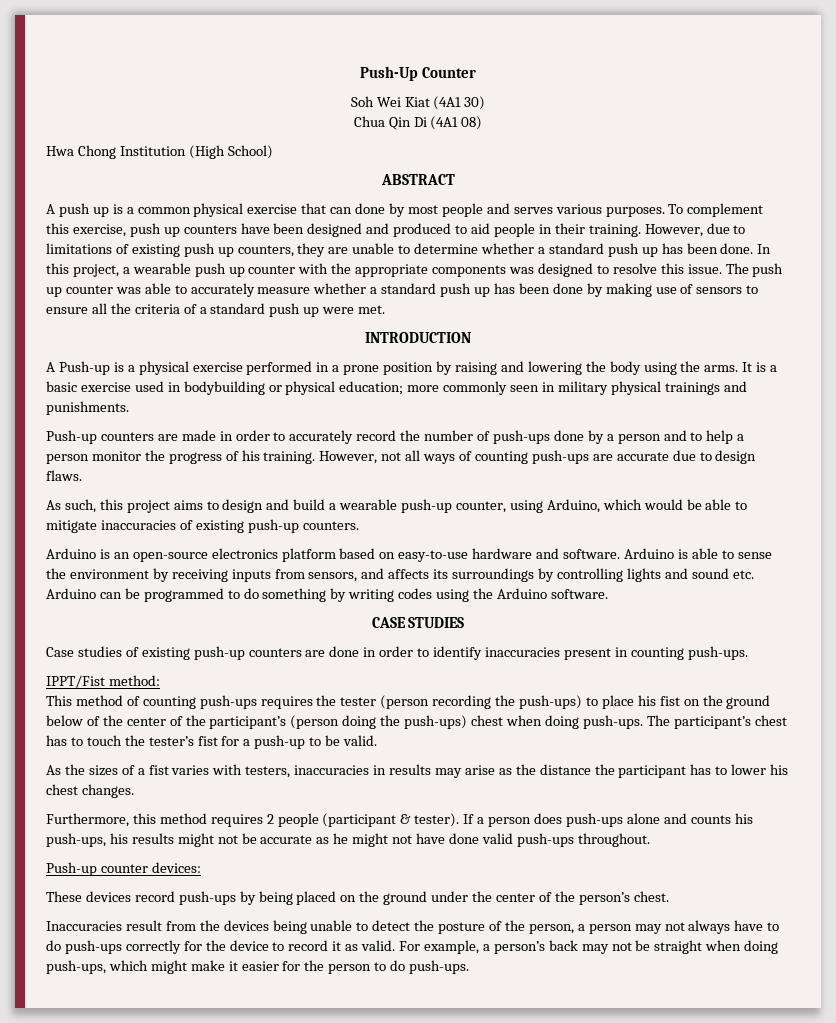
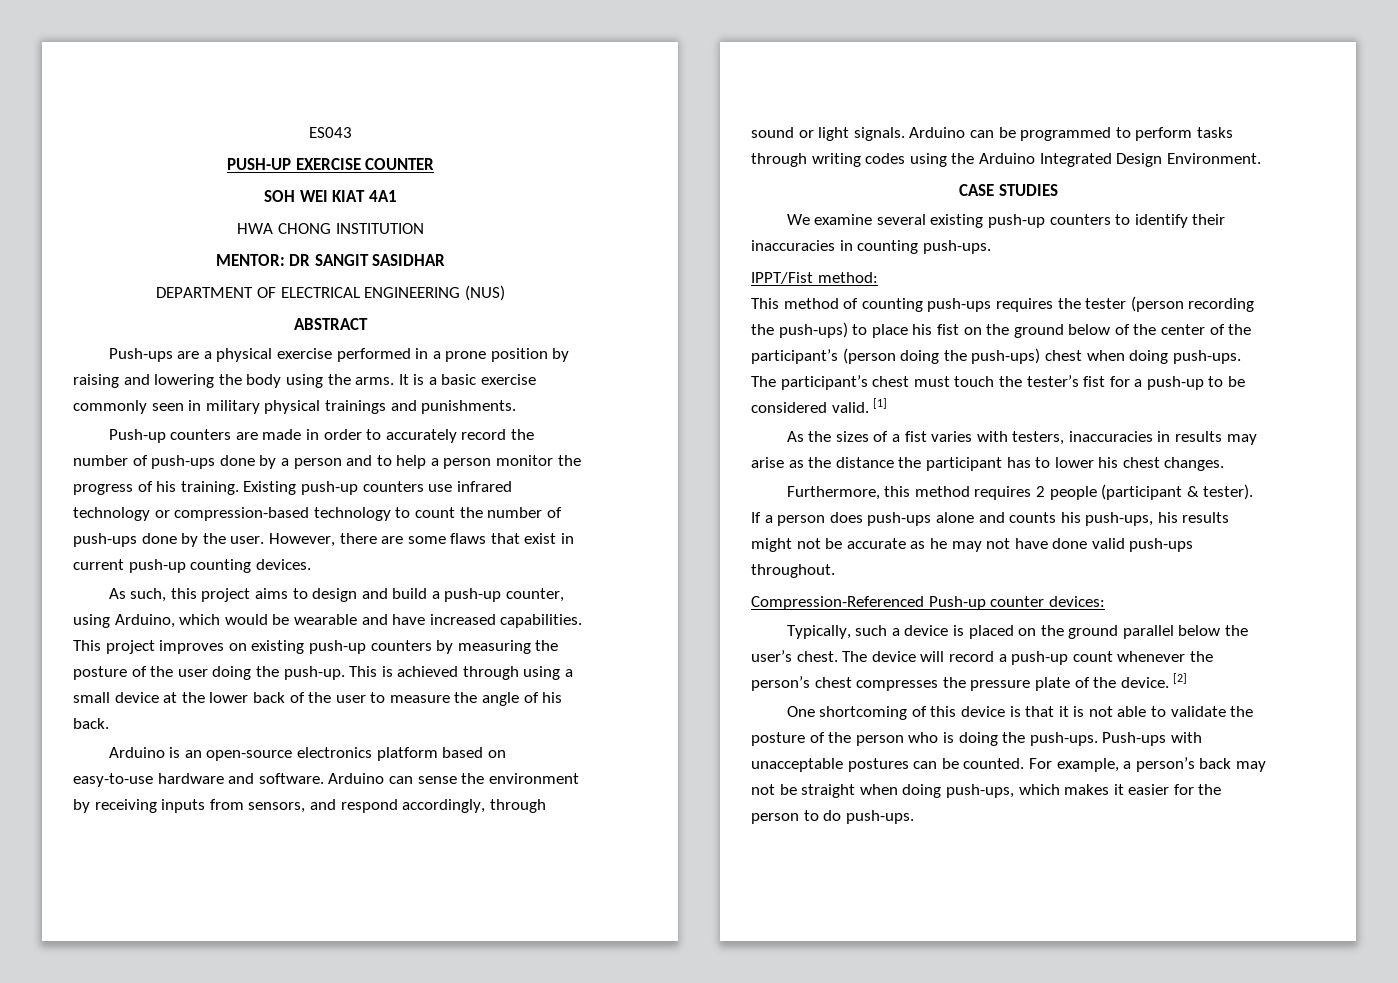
[360,66,476,81] [350,96,486,110] [353,116,483,130] [46,145,273,159] [380,174,455,185] [46,203,764,217] [46,223,746,237] [46,243,772,257] [46,263,784,277] [46,283,759,297] [46,303,386,317] [365,332,471,343] [46,361,124,375] Push-Up Counter // Soh Wei Kiat (4A1 30) // Chua Qin Di (4A1 08) // Hwa Chong Institution (High School) // ABSTRACT // A push up is a common physical exercise that can done by most people and serves various purposes. To complement this exercise, push up counters have been designed and produced to aid people in their training. However, due to limitations of existing push up counters, they are unable to determine whether a standard push up has been done. In this project, a wearable push up counter with the appropriate components was designed to resolve this issue. The push up counter was able to accurately measure whether a standard push up has been done by making use of sensors to ensure all the criteria of a standard push up were met. // INTRODUCTION // A Push-up is -> [309,127,352,138] [226,158,435,170] [264,190,397,202] [237,223,424,234] [215,254,446,266] [156,285,505,301] [294,318,368,330] [108,348,200,362] ES043 // PUSH-UP EXERCISE COUNTER // SOH WEI KIAT 4A1 // HWA CHONG INSTITUTION // MENTOR: DR SANGIT SASIDHAR // DEPARTMENT OF ELECTRICAL ENGINEERING (NUS) // ABSTRACT // Push-ups are
[134,381,440,395] used in bodybuilding or physical education; more -> (537, 379) none
[319,450,757,464] [46,470,82,481] However, not all ways of counting push-ups are accurate due to design flaws. -> [243,481,512,495] [73,507,562,521] [73,533,575,547] [73,559,311,573] Existing push-up counters use infrared technology or compression-based technology to count the number of push-ups done by the user. However, there are some flaws that exist in current push-up counting devices.
[339,499,398,510] wearable -> (440, 595) none
[705,499,748,510] [46,519,359,533] able to mitigate inaccuracies of existing push-up counters. -> [293,614,583,628] [73,640,559,654] [73,666,574,680] [73,692,563,706] [73,718,109,729] wearable and have increased capabilities. This project improves on existing push-up counters by measuring the posture of the user doing the push-up. This is achieved through using a small device at the lower back of the user to measure the angle of his back.
[677,548,734,559] is able to -> [388,776,413,784] can
[388,568,754,582] affects its surroundings by controlling lights and sound etc. -> [340,799,546,813] [751,127,905,141] respond accordingly, through sound or light signals.
[243,588,347,602] do something by -> [1135,127,1233,141] [751,153,807,167] perform tasks through
[550,589,608,599] software. -> [1039,153,1261,167] Integrated Design Environment.
[46,646,611,660] Case studies of existing push-up counters are done in order to identify inaccuracies present -> [786,214,1226,228] [751,240,835,251] We examine several existing push-up counters to identify their inaccuracies
[46,735,83,746] has to -> [913,376,950,387] must
[343,735,378,746] valid. -> [751,398,888,413] considered valid. [1]
[352,833,389,847] might -> [951,541,982,552] may
(650, 840) none -> [751,596,924,610] Compression-Referenced
[46,891,669,905] [46,920,780,934] [46,940,396,954] These devices record push-ups by being placed on the ground under the center of the person’s chest. // Inaccuracies result from the devices being unable to detect the posture of the person, a person may not always have to do push-ups correctly for the device to record it as valid. -> [786,625,1249,639] [751,650,1213,665] [751,673,1188,691] [786,706,1254,720] [751,732,1202,746] [751,758,1025,772] Typically, such a device is placed on the ground parallel below the user’s chest. The device will record a push-up count whenever the person’s chest compresses the pressure plate of the device. [2] // One shortcoming of this device is that it is not able to validate the posture of the person who is doing the push-ups. Push-ups with unacceptable postures can be counted.
[150,960,225,974] might make -> [1064,784,1110,795] makes

